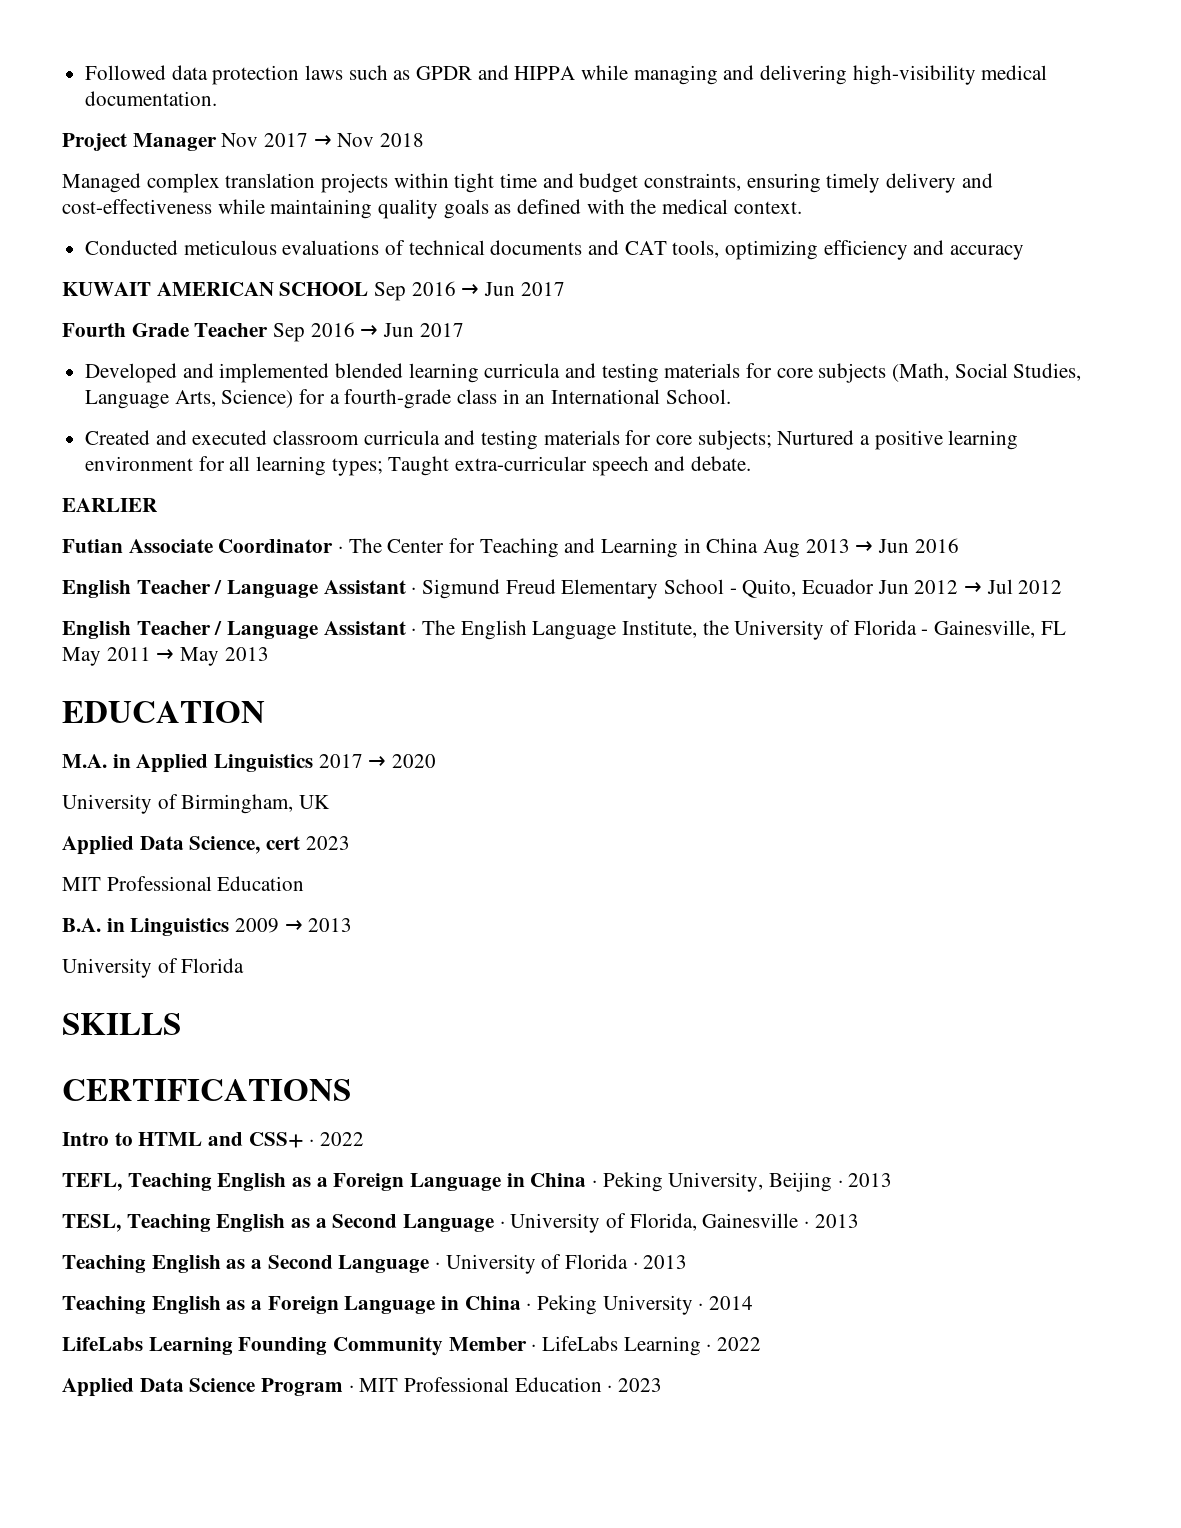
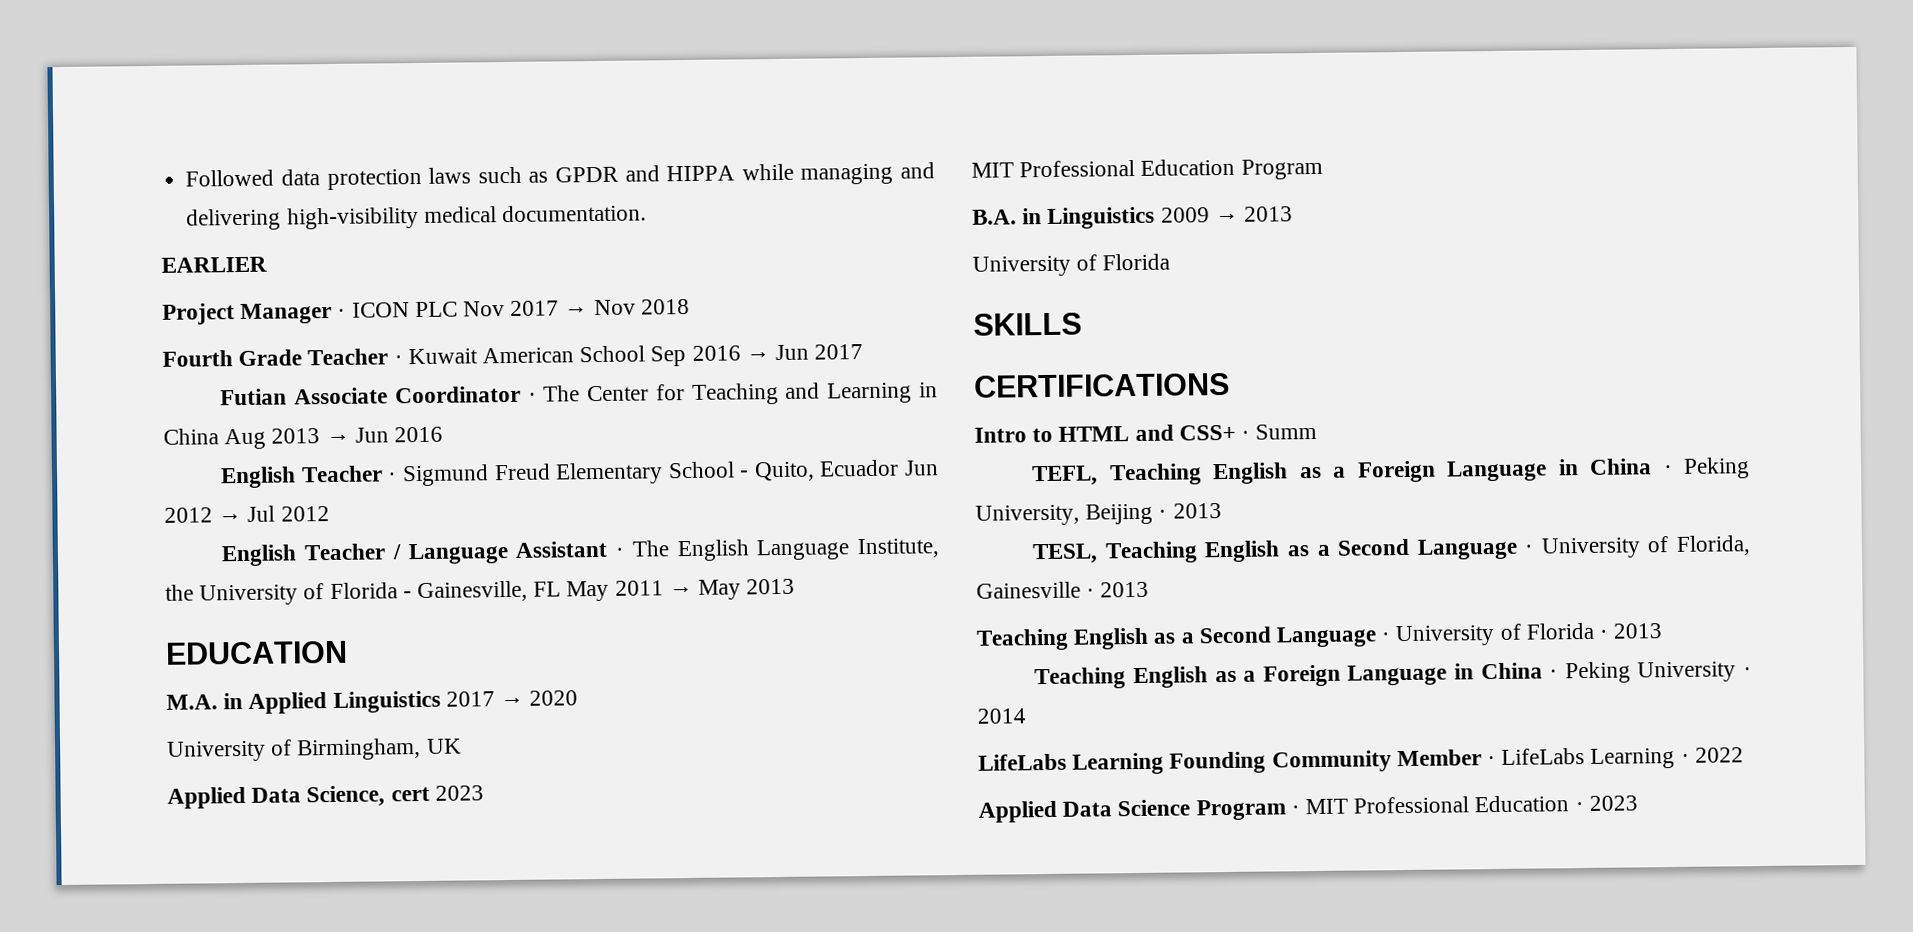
(218, 98) none -> [161,256,267,273] // EARLIER
(217, 142) none -> [337,301,458,318] · ICON PLC
[62,173,993,193] [62,199,802,219] [85,240,1025,260] [62,281,565,301] [62,322,464,342] [85,363,1082,383] [85,389,731,409] [85,430,1019,450] [85,456,752,476] [62,498,158,512] Managed complex translation projects within tight time and budget constraints, ensuring timely delivery and cost-effectiveness while maintaining quality goals as defined with the medical context. // Conducted meticulous evaluations of technical documents and CAT tools, optimizing efficiency and accuracy // KUWAIT AMERICAN SCHOOL Sep 2016 → Jun 2017 // Fourth Grade Teacher Sep 2016 → Jun 2017 // Developed and implemented blended learning curricula and testing materials for core subjects (Math, Social Studies, Language Arts, Science) for a fourth-grade class in an International School. // Created and executed classroom curricula and testing materials for core subjects; Nurtured a positive learning environment for all learning types; Taught extra-curricular speech and debate. // EARLIER -> [162,344,864,367] Fourth Grade Teacher · Kuwait American School Sep 2016 → Jun 2017
[214,580,406,598] / Language Assistant -> (383, 474) none
(305, 883) none -> [1240,158,1323,180] Program
[320,1132,365,1146] 2022 -> [1255,423,1318,440] Summ

